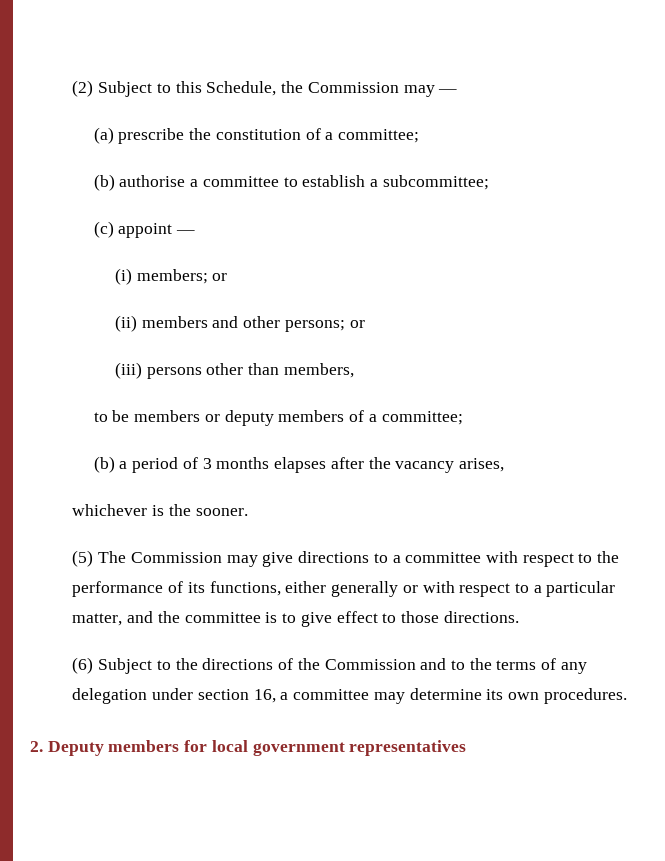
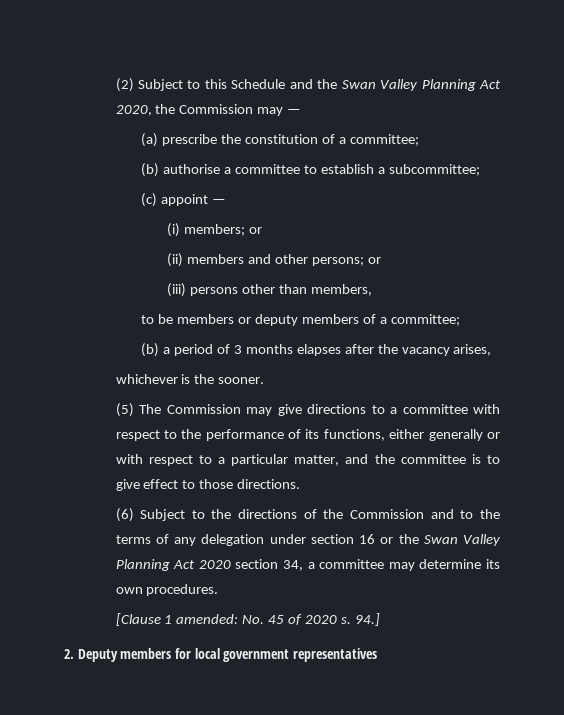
[206,81,277,96] Schedule, -> [231,79,501,91] [115,105,152,116] Schedule and the Swan Valley Planning Act 2020,
[253,689,276,703] 16, -> [359,534,502,546] [115,559,303,571] 16 or the Swan Valley Planning Act 2020 section 34,
(627, 696) none -> [115,613,380,626] // [Clause 1 amended: No. 45 of 2020 s. 94.]

